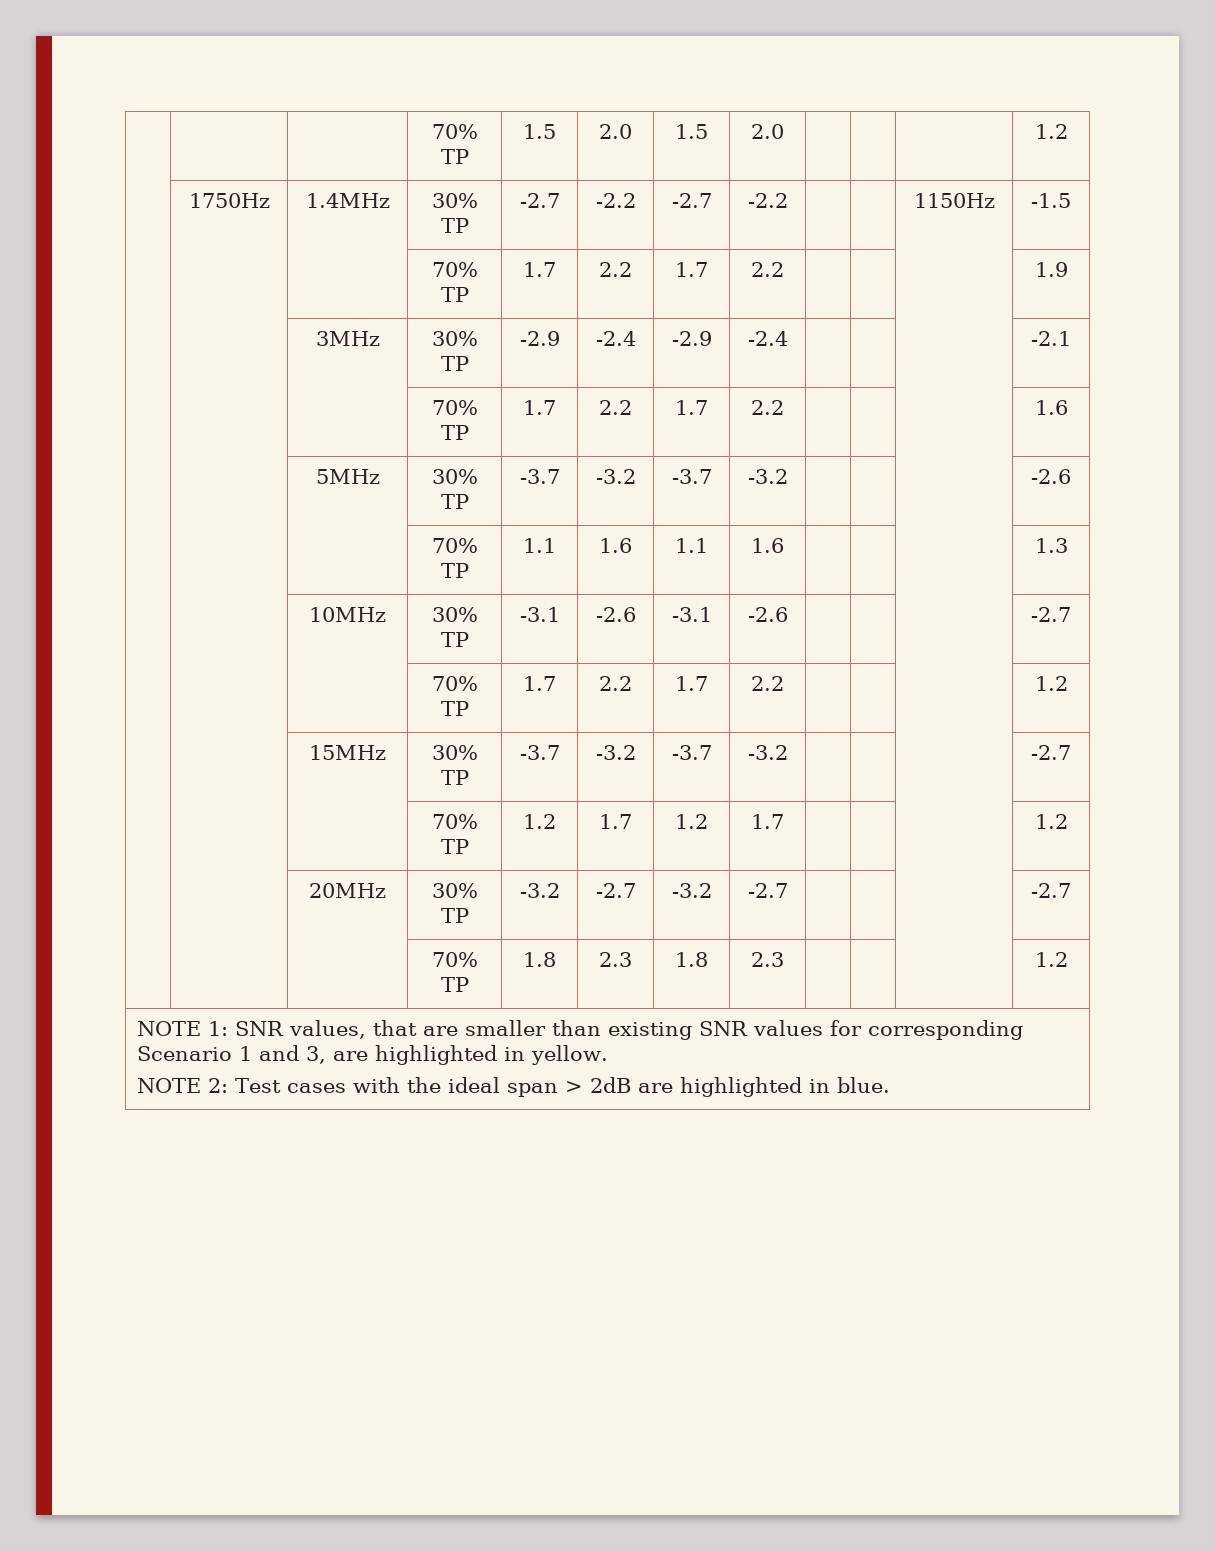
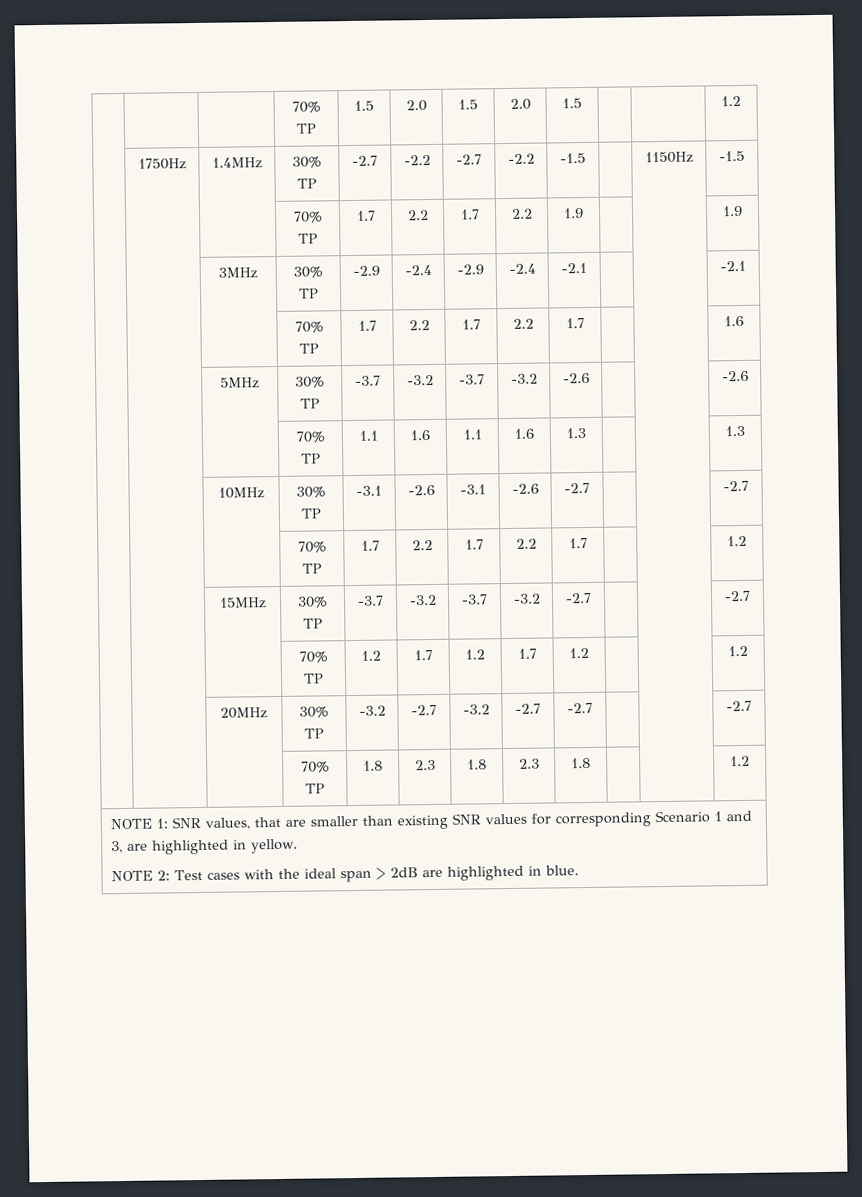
(784, 131) none -> [562,98,582,109] 1.5
(788, 200) none -> [560,152,586,164] -1.5
(784, 269) none -> [563,208,584,219] 1.9
(788, 338) none -> [561,262,587,274] -2.1
(784, 407) none -> [565,317,585,329] 1.7
(788, 476) none -> [562,372,590,384] -2.6
(784, 545) none -> [566,427,586,439] 1.3
(788, 614) none -> [564,482,590,494] -2.7
(784, 683) none -> [568,537,588,549] 1.7
(788, 752) none -> [565,592,592,604] -2.7
(784, 821) none -> [569,647,589,659] 1.2
(788, 890) none -> [567,702,593,714] -2.7
(784, 959) none -> [571,757,591,769] 1.8

